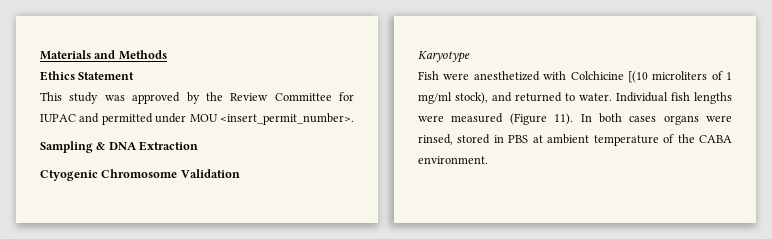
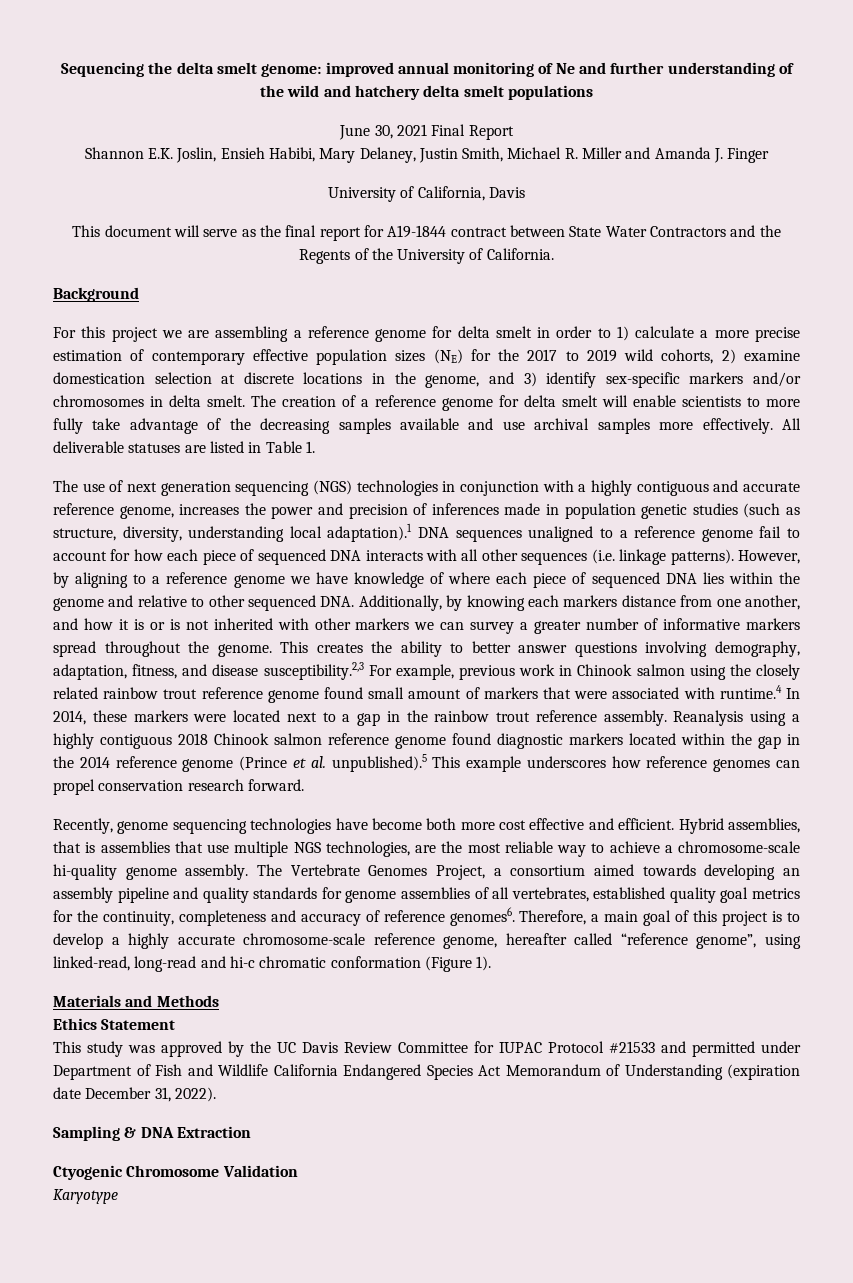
(40, 55) none -> [60,62,795,77] [260,85,593,100] [339,124,514,140] [84,147,770,163] [328,186,525,202] [72,225,781,241] [299,248,554,264] [53,287,139,302] [53,326,801,342] [53,349,800,365] [53,372,802,388] [53,395,800,411] [53,418,802,434] [53,441,315,453] [53,480,800,496] [53,503,801,519] [53,523,801,542] [53,549,800,565] [53,572,800,588] [53,595,800,611] [53,618,800,634] [53,641,801,657] [53,662,800,680] [53,685,801,703] [53,710,800,726] [53,733,800,749] [53,754,801,772] [53,779,304,795] [53,818,801,834] [53,841,800,857] [53,864,800,880] [53,887,800,903] [53,907,801,926] [53,933,801,949] [53,956,492,972] Sequencing the delta smelt genome: improved annual monitoring of Ne and further understanding of the wild and hatchery delta smelt populations // June 30, 2021 Final Report // Shannon E.K. Joslin, Ensieh Habibi, Mary Delaney, Justin Smith, Michael R. Miller and Amanda J. Finger // University of California, Davis // This document will serve as the final report for A19-1844 contract between State Water Contractors and the Regents of the University of California. // Background // For this project we are assembling a reference genome for delta smelt in order to 1) calculate a more precise estimation of contemporary effective population sizes (NE) for the 2017 to 2019 wild cohorts, 2) examine domestication selection at discrete locations in the genome, and 3) identify sex-specific markers and/or chromosomes in delta smelt. The creation of a reference genome for delta smelt will enable scientists to more fully take advantage of the decreasing samples available and use archival samples more effectively. All deliverable statuses are listed in Table 1. // The use of next generation sequencing (NGS) technologies in conjunction with a highly contiguous and accurate reference genome, increases the power and precision of inferences made in population genetic studies (such as structure, diversity, understanding local adaptation).1 DNA sequences unaligned to a reference genome fail to account for how each piece of sequenced DNA interacts with all other sequences (i.e. linkage patterns). However, by aligning to a reference genome we have knowledge of where each piece of sequenced DNA lies within the genome and relative to other sequenced DNA. Additionally, by knowing each markers distance from one another, and how it is or is not inherited with other markers we can survey a greater number of informative markers spread throughout the genome. This creates the ability to better answer questions involving demography, adaptation, fitness, and disease susceptibility.2,3 For example, previous work in Chinook salmon using the closely related rainbow trout reference genome found small amount of markers that were associated with runtime.4 In 2014, these markers were located next to a gap in the rainbow trout reference assembly. Reanalysis using a highly contiguous 2018 Chinook salmon reference genome found diagnostic markers located within the gap in the 2014 reference genome (Prince et al. unpublished).5 This example underscores how reference genomes can propel conservation research forward. // Recently, genome sequencing technologies have become both more cost effective and efficient. Hybrid assemblies, that is assemblies that use multiple NGS technologies, are the most reliable way to achieve a chromosome-scale hi-quality genome assembly. The Vertebrate Genomes Project, a consortium aimed towards developing an assembly pipeline and quality standards for genome assemblies of all vertebrates, established quality goal metrics for the continuity, completeness and accuracy of reference genomes6. Therefore, a main goal of this project is to develop a highly accurate chromosome-scale reference genome, hereafter called “reference genome”, using linked-read, long-read and hi-c chromatic conformation (Figure 1). //
(223, 96) none -> [277,1042,338,1053] UC Davis
(76, 118) none -> [548,1041,655,1053] Protocol #21533
[189,113,354,125] MOU <insert_permit_number>. -> [53,1064,800,1080] [53,1087,216,1102] Department of Fish and Wildlife California Endangered Species Act Memorandum of Understanding (expiration date December 31, 2022).
[418,71,732,83] [418,92,732,104] [418,113,732,125] [418,134,732,146] [418,156,488,164] // Fish were anesthetized with Colchicine [(10 microliters of 1 mg/ml stock), and returned to water. Individual fish lengths were measured (Figure 11). In both cases organs were rinsed, stored in PBS at ambient temperature of the CABA environment. -> (118, 1196) none

